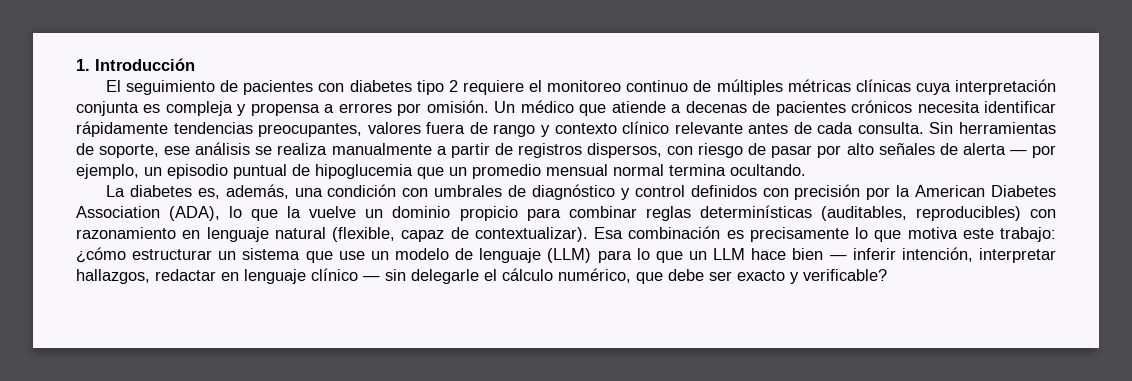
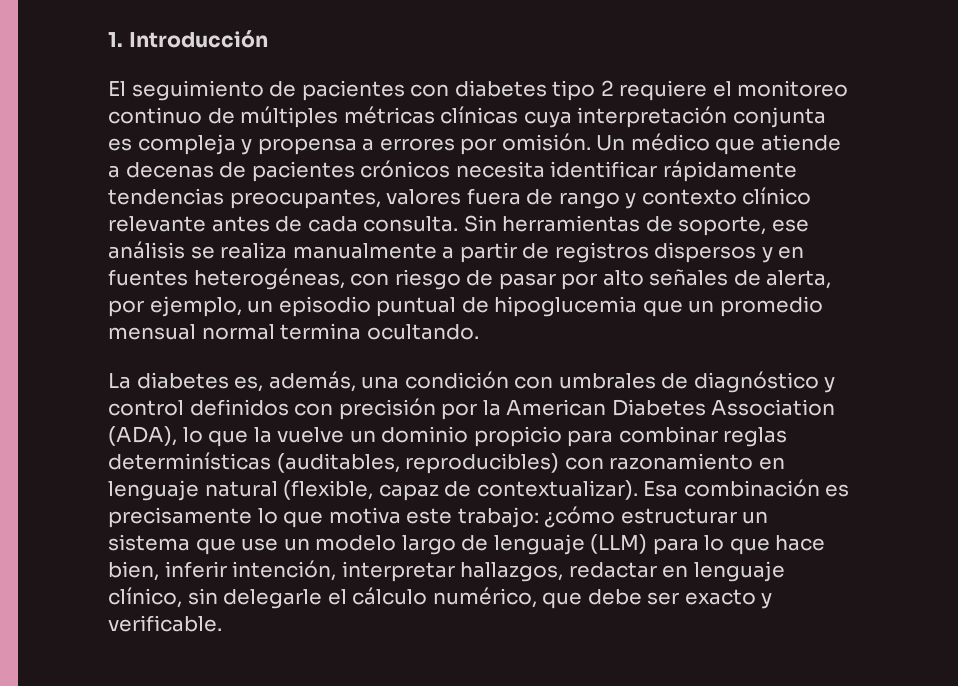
[586,143,662,158] dispersos, -> [654,242,805,263] [108,268,345,290] dispersos y en fuentes heterogéneas,
[962,143,1027,155] alerta — -> [766,270,832,289] alerta,
(450, 254) none -> [401,535,456,555] largo
[689,248,847,260] un LLM hace bien — -> [775,535,826,551] [108,561,159,581] hace bien,
[311,268,380,281] clínico — -> [108,587,182,608] clínico,
[803,269,887,281] verificable? -> [108,615,222,632] verificable.

